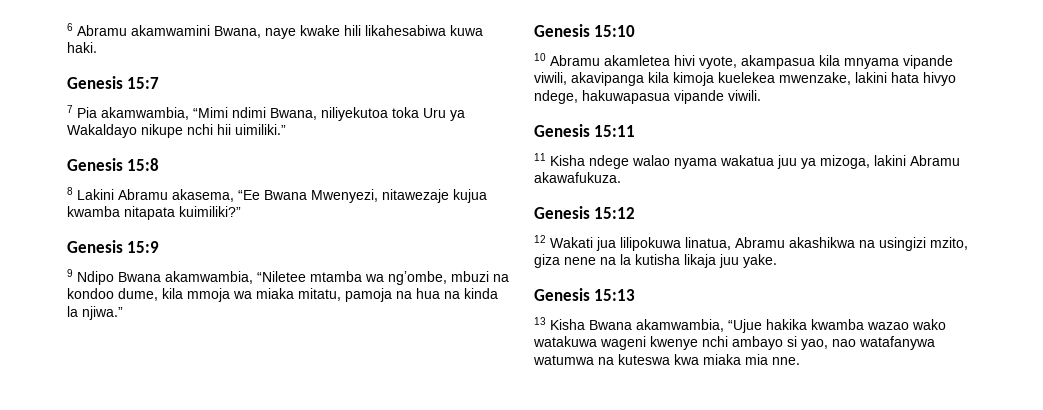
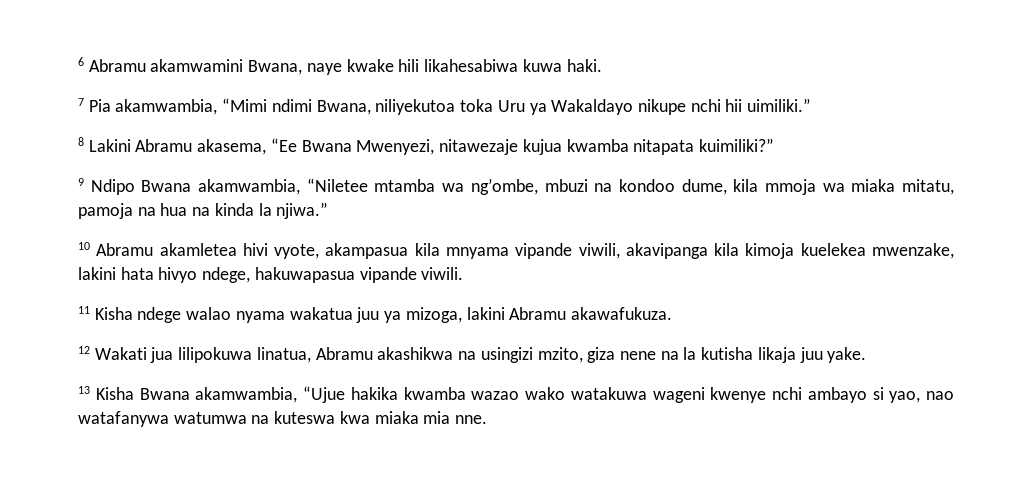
[67,76,160,89] // Genesis 15:7 -> (602, 65) none
[67,158,160,171] // Genesis 15:8 -> (812, 105) none
[67,240,160,253] // Genesis 15:9 -> (774, 145) none
[534,24,636,37] // Genesis 15:10 -> (329, 210) none
[534,124,636,137] // Genesis 15:11 -> (464, 273) none
[534,206,636,219] // Genesis 15:12 -> (672, 313) none
[534,288,636,301] // Genesis 15:13 -> (867, 355) none

